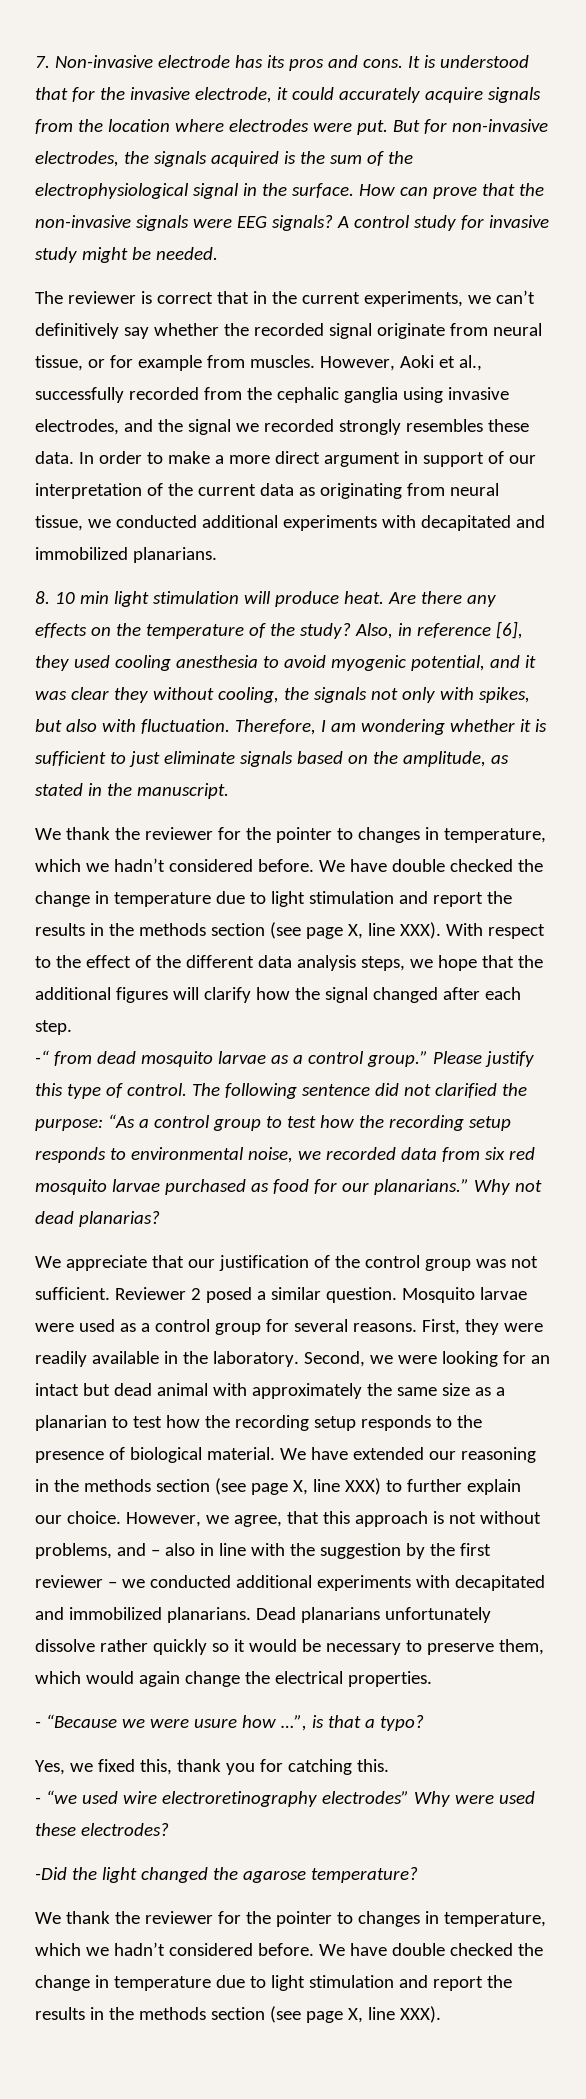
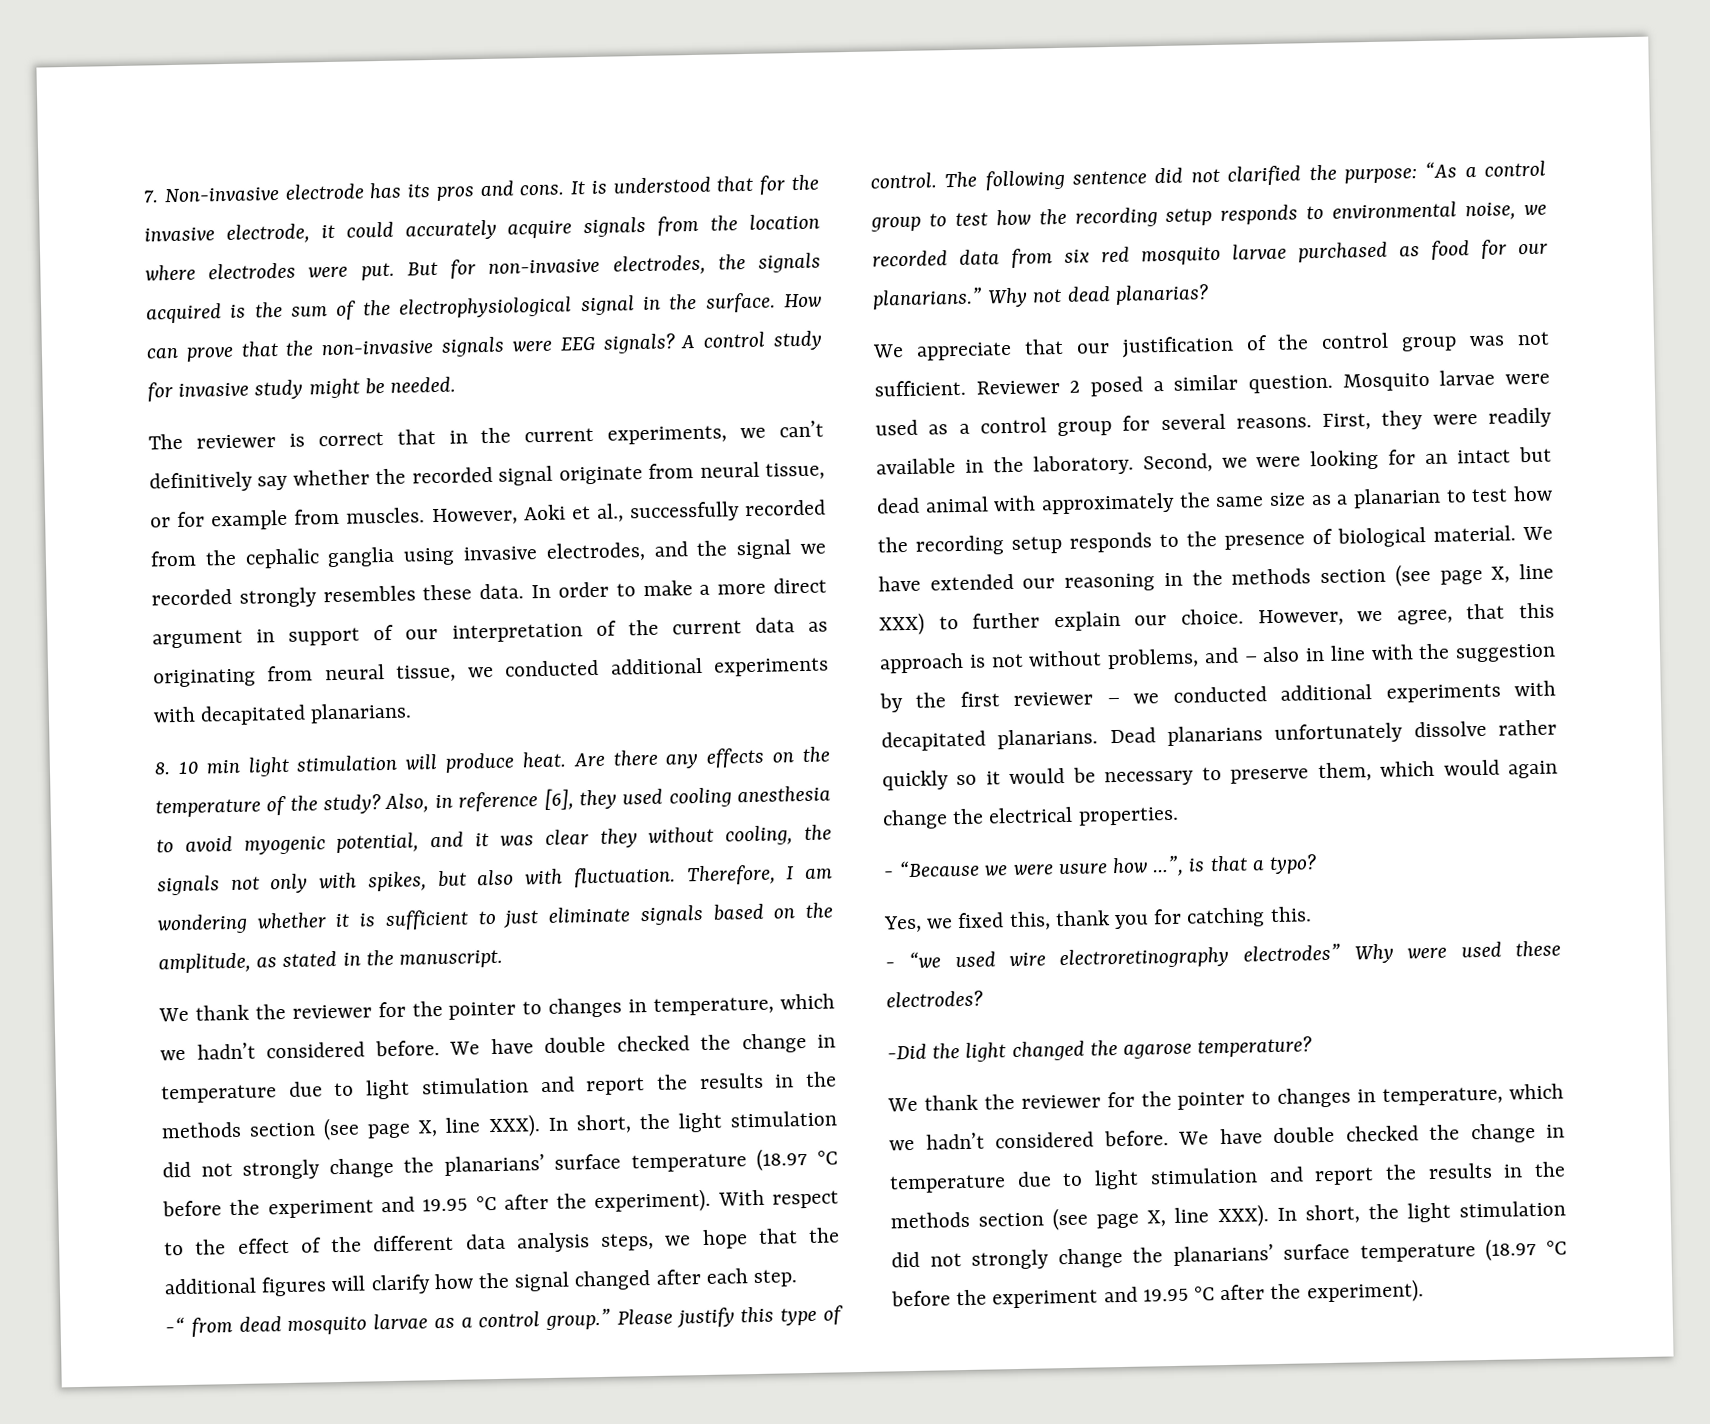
[515,515,545,528] [35,547,128,560] and immobilized -> (307, 715) none
(441, 930) none -> [547,1110,837,1134] [162,1147,838,1180] [162,1188,712,1219] In short, the light stimulation did not strongly change the planarians’ surface temperature (18.97 °C before the experiment and 19.95 °C after the experiment).
[35,1607,162,1620] and immobilized -> (986, 741) none
(441, 2014) none -> [1276,1200,1566,1224] [891,1238,1567,1270] [891,1279,1424,1309] In short, the light stimulation did not strongly change the planarians’ surface temperature (18.97 °C before the experiment and 19.95 °C after the experiment).

